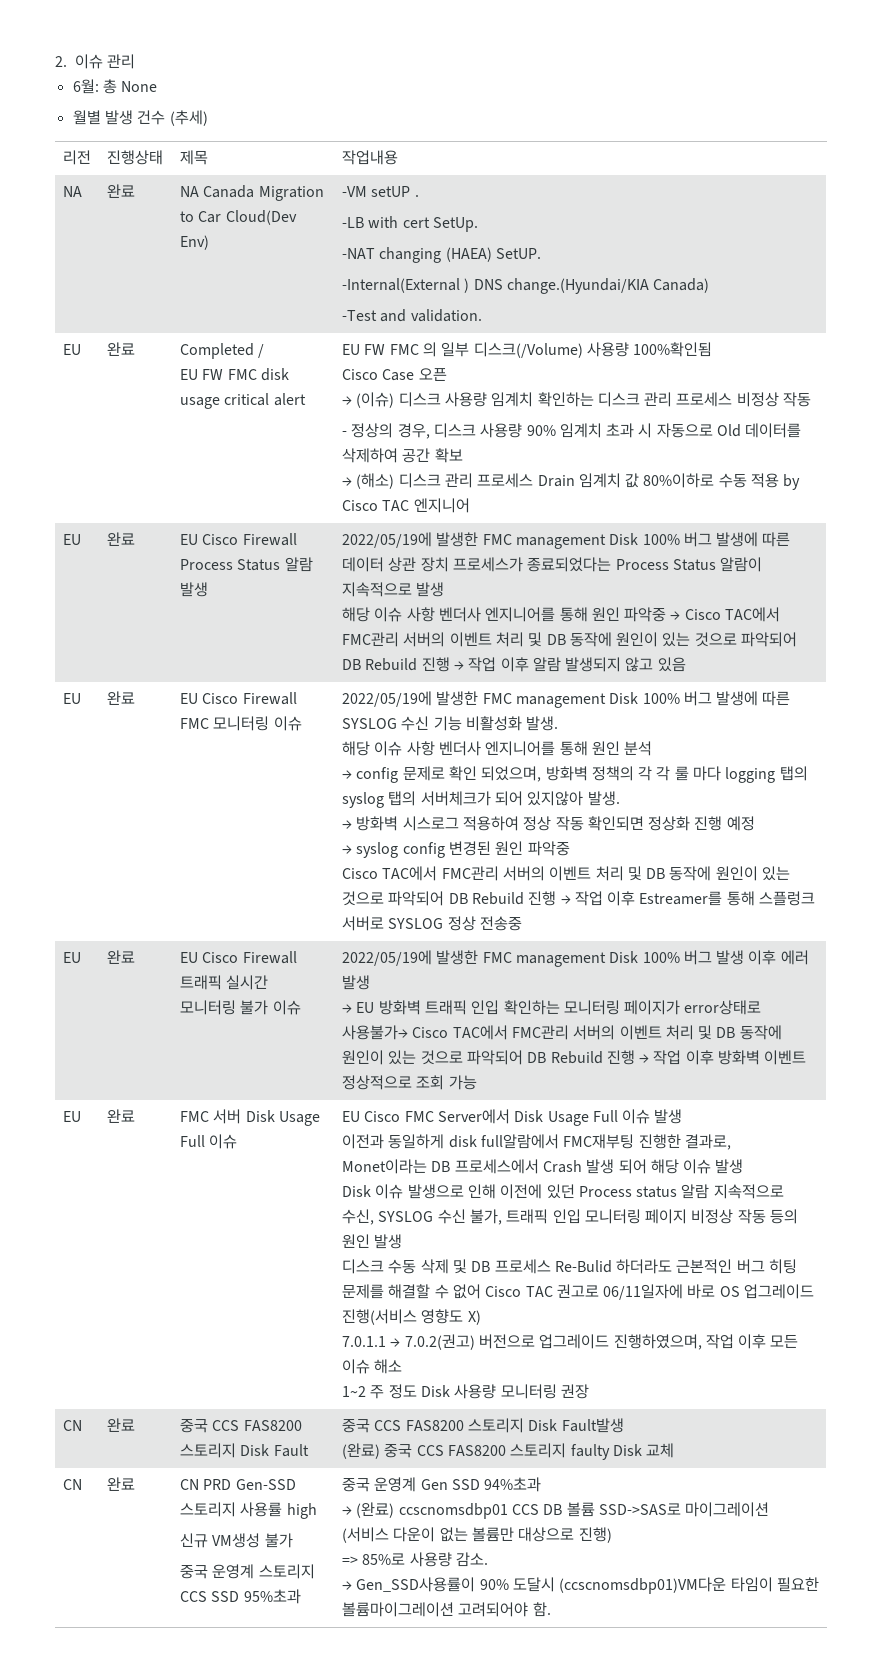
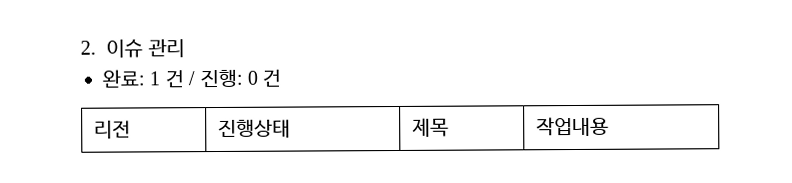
[72,79,158,94] [72,110,208,126] [62,150,91,165] [106,150,163,165] [179,150,208,165] [341,150,398,165] [62,186,82,197] [106,184,135,198] [179,185,324,201] [179,210,297,225] [179,235,209,250] [341,186,419,197] [341,216,478,232] [341,247,541,263] [341,278,710,294] [341,309,482,322] [62,344,81,355] [106,342,135,356] [179,343,265,359] [179,368,289,381] [179,393,306,409] [341,342,713,358] [341,368,447,381] [341,392,812,408] [341,423,802,439] [341,448,463,463] [341,473,801,490] [341,498,470,513] [62,534,81,545] [106,532,135,546] [179,533,297,546] [179,557,313,572] [179,582,208,597] [341,532,791,549] [341,557,763,572] [341,582,445,597] [341,607,781,622] [341,632,798,647] [341,657,686,672] [62,693,81,704] [106,691,135,705] [179,692,297,705] [179,716,302,731] [341,691,791,708] [341,716,559,731] [341,741,653,756] [341,766,808,783] [341,791,620,808] [341,816,755,831] [341,841,570,858] [341,866,791,881] [341,891,816,906] [341,916,522,931] [62,952,81,963] [106,950,135,964] [179,951,297,964] [179,975,269,990] [179,1000,301,1015] [341,950,809,967] [341,975,370,990] [341,1000,762,1015] [341,1025,782,1040] [341,1050,807,1065] [341,1075,477,1090] [62,1111,81,1122] [106,1109,135,1123] [179,1109,320,1126] [179,1134,238,1149] [341,1109,683,1126] [341,1134,731,1150] [341,1159,744,1174] [341,1184,784,1199] [341,1209,799,1225] [341,1234,403,1249] [341,1259,798,1274] [341,1284,815,1300] [341,1309,481,1325] [341,1334,799,1350] [341,1359,403,1374] [341,1384,589,1399] [62,1420,82,1431] [106,1418,135,1432] [179,1419,302,1433] [179,1443,309,1458] [341,1418,624,1433] [341,1443,675,1460] [62,1479,82,1490] [106,1477,135,1491] [179,1479,296,1490] [179,1502,317,1519] [179,1533,293,1548] [179,1564,315,1579] [179,1589,301,1604] [341,1477,542,1492] [341,1502,770,1519] [341,1527,612,1543] [341,1552,488,1567] [341,1577,819,1594] [341,1602,551,1617] 6월: 총 None // 월별 발생 건수 (추세) // 리전 | 진행상태 | 제목 | 작업내용 // NA | 완료 | NA Canada Migration to Car Cloud(Dev Env) | -VM setUP . // -LB with cert SetUp. // -NAT changing (HAEA) SetUP. // -Internal(External ) DNS change.(Hyundai/KIA Canada) // -Test and validation. // EU | 완료 | Completed / // EU FW FMC disk usage critical alert | EU FW FMC 의 일부 디스크(/Volume) 사용량 100%확인됨 // Cisco Case 오픈 // → (이슈) 디스크 사용량 임계치 확인하는 디스크 관리 프로세스 비정상 작동 // - 정상의 경우, 디스크 사용량 90% 임계치 초과 시 자동으로 Old 데이터를 삭제하여 공간 확보 // → (해소) 디스크 관리 프로세스 Drain 임계치 값 80%이하로 수동 적용 by Cisco TAC 엔지니어 // EU | 완료 | EU Cisco Firewall Process Status 알람 발생 | 2022/05/19에 발생한 FMC management Disk 100% 버그 발생에 따른 데이터 상관 장치 프로세스가 종료되었다는 Process Status 알람이 지속적으로 발생 // 해당 이슈 사항 벤더사 엔지니어를 통해 원인 파악중 → Cisco TAC에서 FMC관리 서버의 이벤트 처리 및 DB 동작에 원인이 있는 것으로 파악되어 DB Rebuild 진행 → 작업 이후 알람 발생되지 않고 있음 // EU | 완료 | EU Cisco Firewall FMC 모니터링 이슈 | 2022/05/19에 발생한 FMC management Disk 100% 버그 발생에 따른 SYSLOG 수신 기능 비활성화 발생. // 해당 이슈 사항 벤더사 엔지니어를 통해 원인 분석 // → config 문제로 확인 되었으며, 방화벽 정책의 각 각 룰 마다 logging 탭의 syslog 탭의 서버체크가 되어 있지않아 발생. // → 방화벽 시스로그 적용하여 정상 작동 확인되면 정상화 진행 예정 // → syslog config 변경된 원인 파악중 // Cisco TAC에서 FMC관리 서버의 이벤트 처리 및 DB 동작에 원인이 있는 것으로 파악되어 DB Rebuild 진행 → 작업 이후 Estreamer를 통해 스플렁크 서버로 SYSLOG 정상 전송중 // EU | 완료 | EU Cisco Firewall 트래픽 실시간 모니터링 불가 이슈 | 2022/05/19에 발생한 FMC management Disk 100% 버그 발생 이후 에러 발생 // → EU 방화벽 트래픽 인입 확인하는 모니터링 페이지가 error상태로 사용불가→ Cisco TAC에서 FMC관리 서버의 이벤트 처리 및 DB 동작에 원인이 있는 것으로 파악되어 DB Rebuild 진행 → 작업 이후 방화벽 이벤트 정상적으로 조회 가능 // EU | 완료 | FMC 서버 Disk Usage Full 이슈 | EU Cisco FMC Server에서 Disk Usage Full 이슈 발생 // 이전과 동일하게 disk full알람에서 FMC재부팅 진행한 결과로, Monet이라는 DB 프로세스에서 Crash 발생 되어 해당 이슈 발생 // Disk 이슈 발생으로 인해 이전에 있던 Process status 알람 지속적으로 수신, SYSLOG 수신 불가, 트래픽 인입 모니터링 페이지 비정상 작동 등의 원인 발생 // 디스크 수동 삭제 및 DB 프로세스 Re-Bulid 하더라도 근본적인 버그 히팅 문제를 해결할 수 없어 Cisco TAC 권고로 06/11일자에 바로 OS 업그레이드 진행(서비스 영향도 X) // 7.0.1.1 → 7.0.2(권고) 버전으로 업그레이드 진행하였으며, 작업 이후 모든 이슈 해소 // 1~2 주 정도 Disk 사용량 모니터링 권장 // CN | 완료 | 중국 CCS FAS8200 스토리지 Disk Fault | 중국 CCS FAS8200 스토리지 Disk Fault발생 // (완료) 중국 CCS FAS8200 스토리지 faulty Disk 교체 // CN | 완료 | CN PRD Gen-SSD 스토리지 사용률 high // 신규 VM생성 불가 // 중국 운영계 스토리지 CCS SSD 95%초과 | 중국 운영계 Gen SSD 94%초과 // → (완료) ccscnomsdbp01 CCS DB 볼륨 SSD->SAS로 마이그레이션 (서비스 다운이 없는 볼륨만 대상으로 진행) // => 85%로 사용량 감소. // → Gen_SSD사용률이 90% 도달시 (ccscnomsdbp01)VM다운 타임이 필요한 볼륨마이그레이션 고려되어야 함. -> [102,68,282,88] [94,120,132,139] [218,118,292,138] [412,117,450,137] [536,116,610,137] 완료: 1 건 / 진행: 0 건 // 리전 | 진행상태 | 제목 | 작업내용

